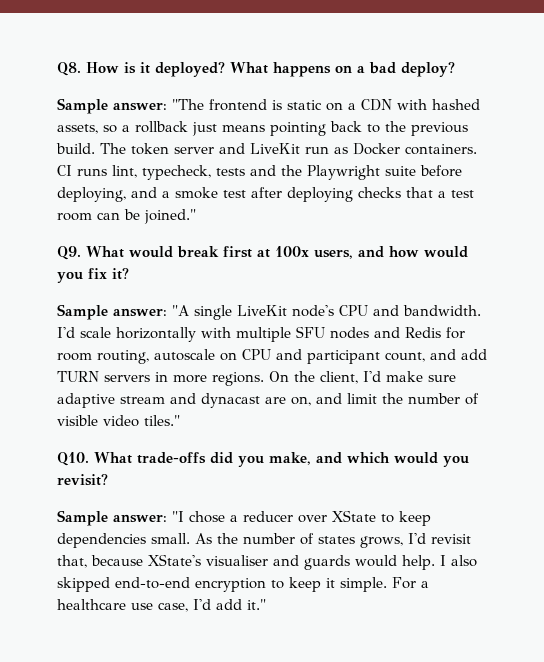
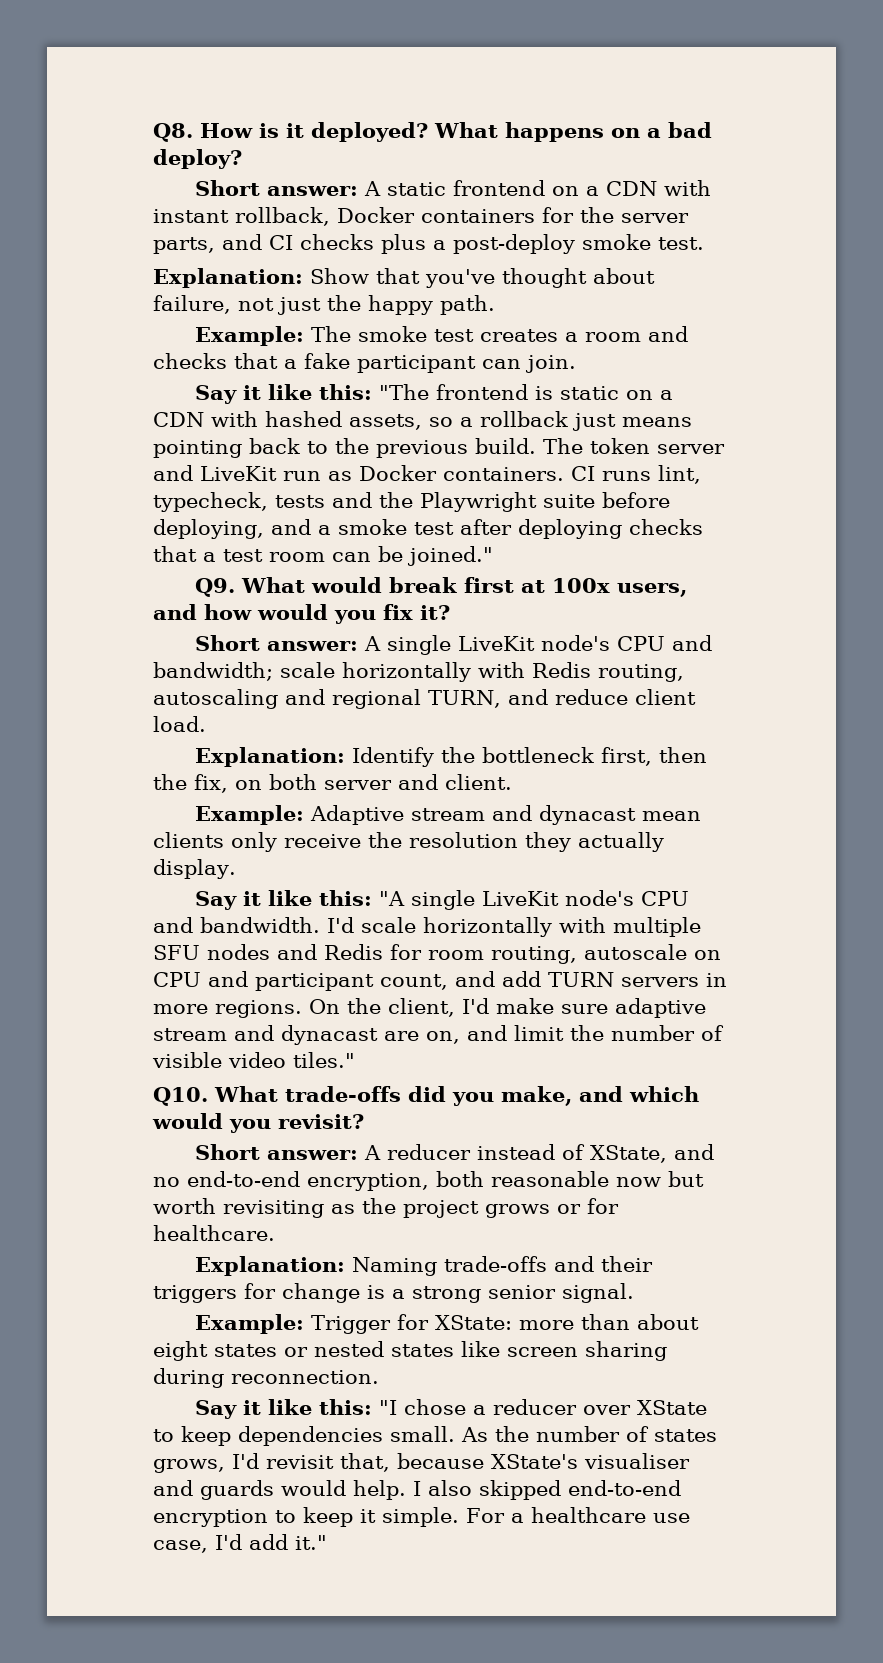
[57,98,167,114] Sample answer: -> [195,180,712,196] [153,207,689,226] [153,234,704,254] [153,268,655,288] [153,295,495,315] [195,326,689,346] [153,353,576,373] [195,384,373,404] Short answer: A static frontend on a CDN with instant rollback, Docker containers for the server parts, and CI checks plus a post-deploy smoke test. // Explanation: Show that you've thought about failure, not just the happy path. // Example: The smoke test creates a room and checks that a fake participant can join. // Say it like this:
[57,304,167,320] Sample answer: -> [195,635,713,655] [153,662,684,682] [153,689,696,709] [153,716,206,732] [195,747,708,767] [153,774,512,793] [195,805,702,825] [153,832,664,852] [153,859,236,879] [195,890,373,910] Short answer: A single LiveKit node's CPU and bandwidth; scale horizontally with Redis routing, autoscaling and regional TURN, and reduce client load. // Explanation: Identify the bottleneck first, then the fix, on both server and client. // Example: Adaptive stream and dynacast mean clients only receive the resolution they actually display. // Say it like this:
[57,510,167,526] Sample answer: -> [195,1144,715,1163] [153,1171,704,1191] [153,1198,619,1218] [153,1225,275,1241] [195,1256,654,1276] [153,1283,634,1303] [195,1314,700,1334] [153,1341,667,1361] [153,1368,379,1388] [195,1399,373,1419] Short answer: A reducer instead of XState, and no end-to-end encryption, both reasonable now but worth revisiting as the project grows or for healthcare. // Explanation: Naming trade-offs and their triggers for change is a strong senior signal. // Example: Trigger for XState: more than about eight states or nested states like screen sharing during reconnection. // Say it like this:

